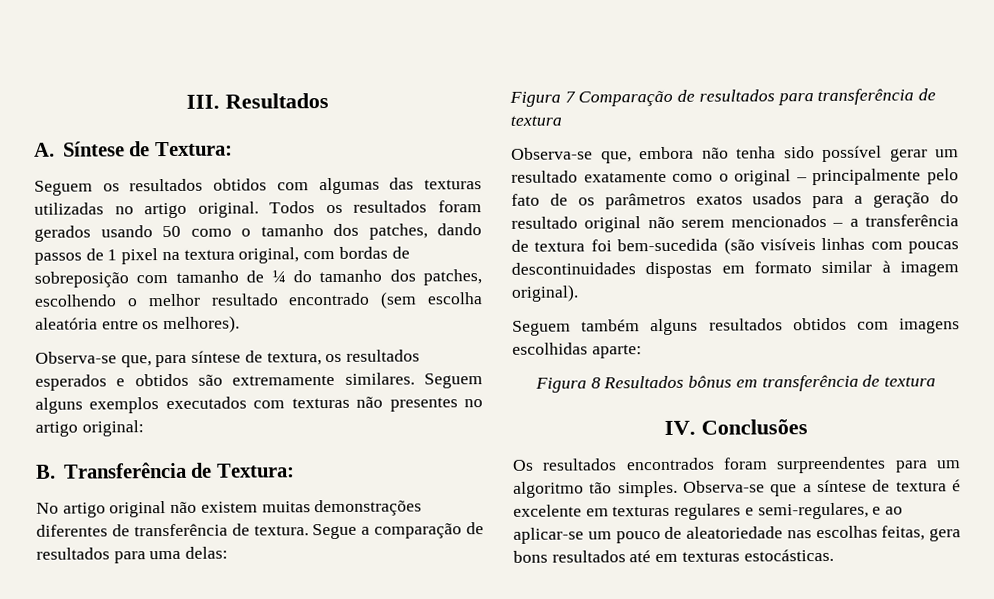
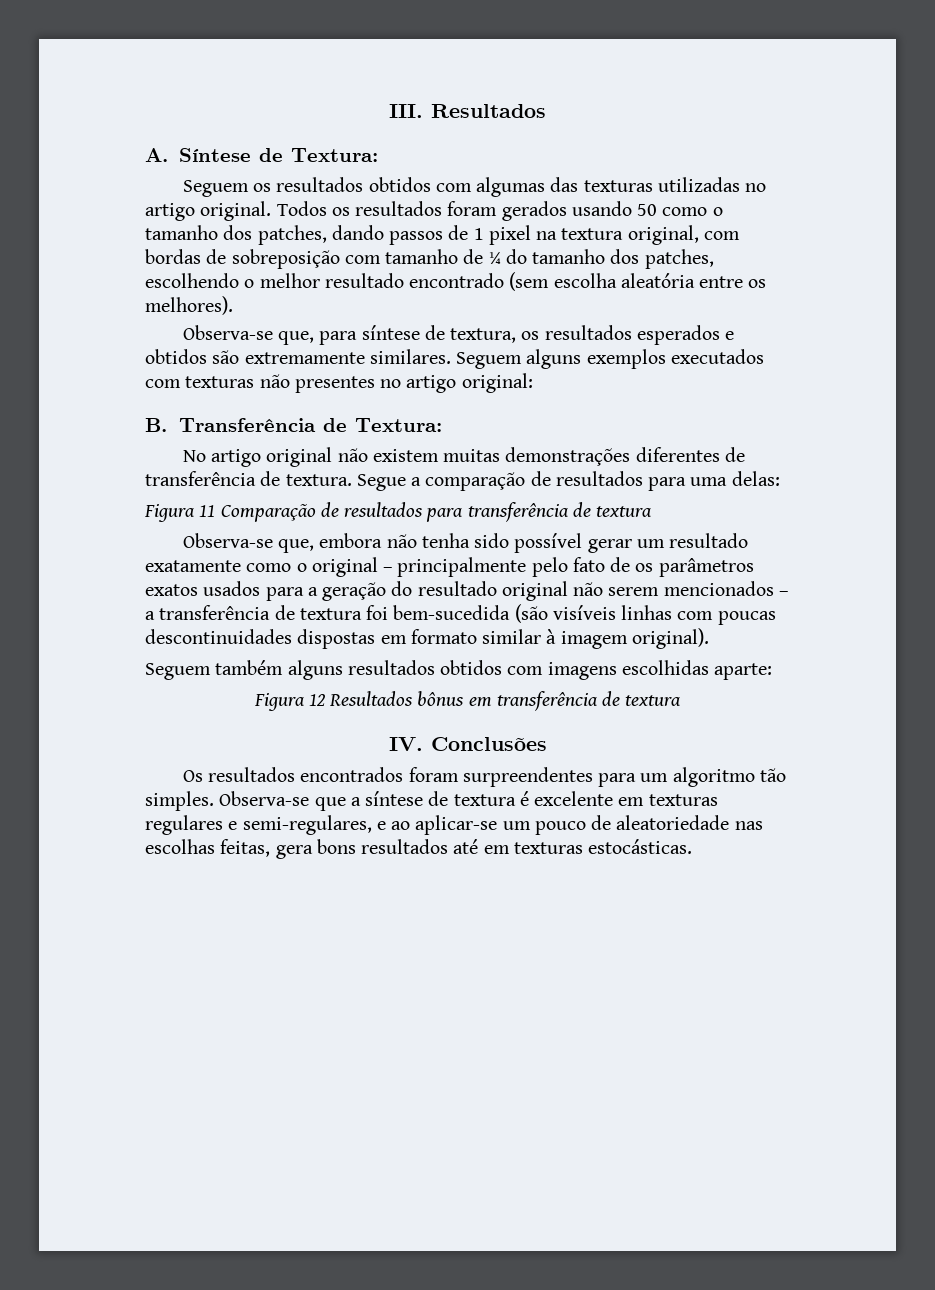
[564,91,576,103] 7 -> [199,505,216,517] 11
[590,377,601,389] 8 -> [308,694,325,706] 12

